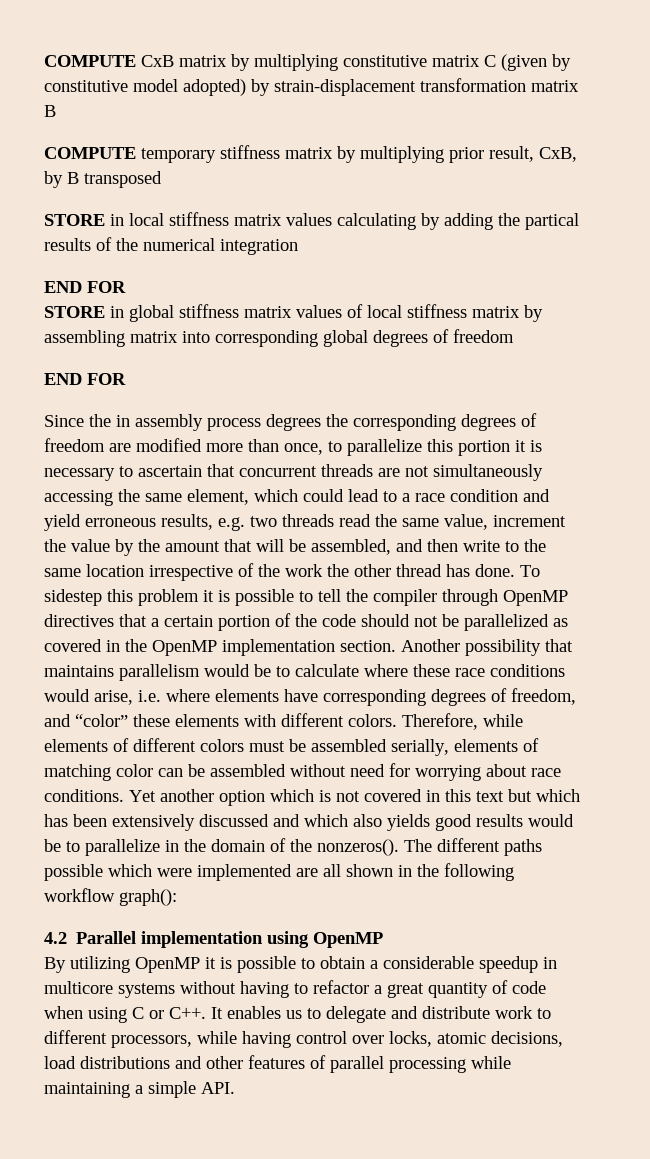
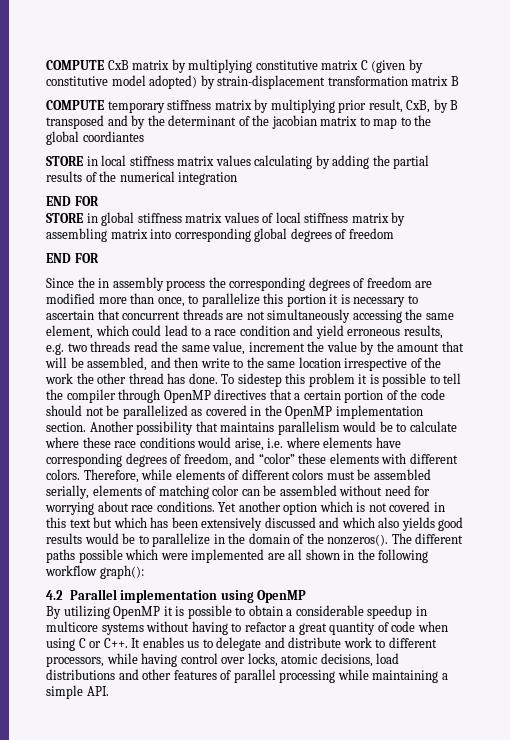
(162, 179) none -> [107,115,432,129] [46,131,144,145] and by the determinant of the jacobian matrix to map to the global coordiantes
[525,213,579,230] partical -> [393,155,430,169] partial
[266,414,321,431] degrees -> (206, 285) none

